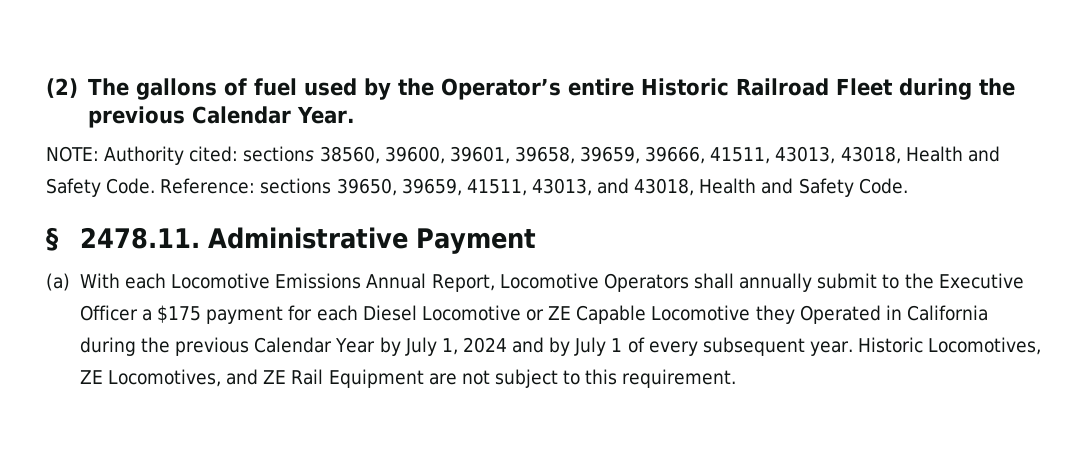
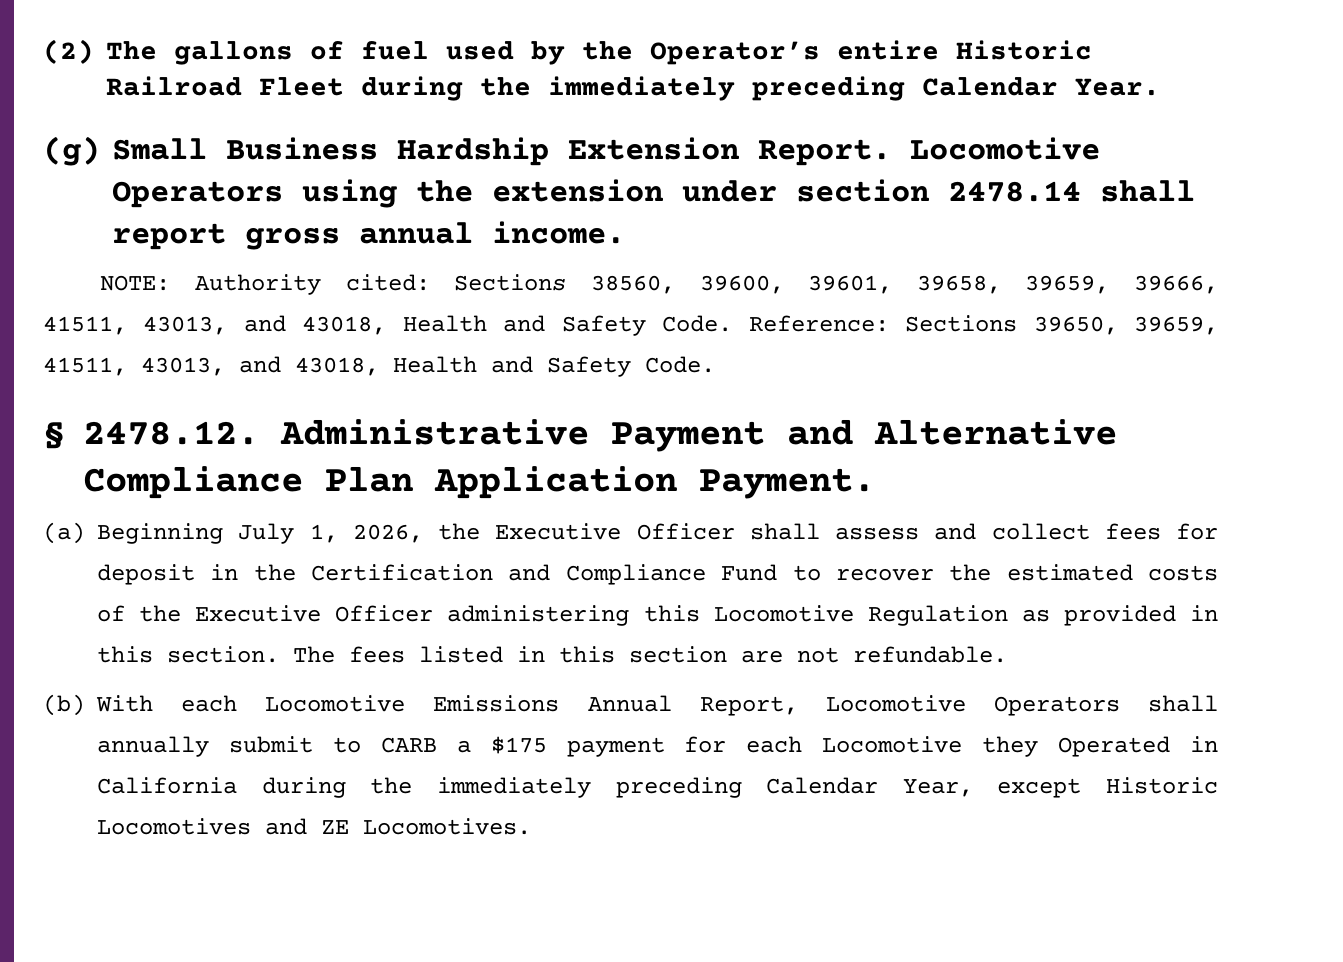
[87,106,185,128] previous -> [548,76,905,101] immediately preceding
(356, 115) none -> [43,136,1100,166] [112,179,1195,208] [112,221,625,250] // (g) Small Business Hardship Extension Report. Locomotive Operators using the extension under section 2478.14 shall report gross annual income.
[243,146,315,162] sections -> [454,274,567,291] Sections
(836, 155) none -> [243,315,286,332] and
[260,178,332,194] sections -> [905,315,1018,332] Sections
[79,227,200,249] 2478.11. -> [83,421,260,445] 2478.12.
[46,273,70,291] // (a) -> [787,419,1118,445] [83,466,876,499] [43,522,1218,544] [97,564,1218,585] [97,605,1218,626] [97,646,1007,663] [43,694,85,716] and Alternative Compliance Plan Application Payment. // (a) Beginning July 1, 2026, the Executive Officer shall assess and collect fees for deposit in the Certification and Compliance Fund to recover the estimated costs of the Executive Officer administering this Locomotive Regulation as provided in this section. The fees listed in this section are not refundable. // (b)
[904,273,1024,289] [79,305,138,321] the Executive Officer -> [380,737,437,753] CARB
[362,305,647,324] Diesel Locomotive or ZE Capable -> (803, 744) none
[175,337,1042,356] [79,369,737,388] previous Calendar Year by July 1, 2024 and by July 1 of every subsequent year. Historic Locomotives, ZE Locomotives, and ZE Rail Equipment are not subject to this requirement. -> [436,777,1218,798] [97,818,531,835] immediately preceding Calendar Year, except Historic Locomotives and ZE Locomotives.

